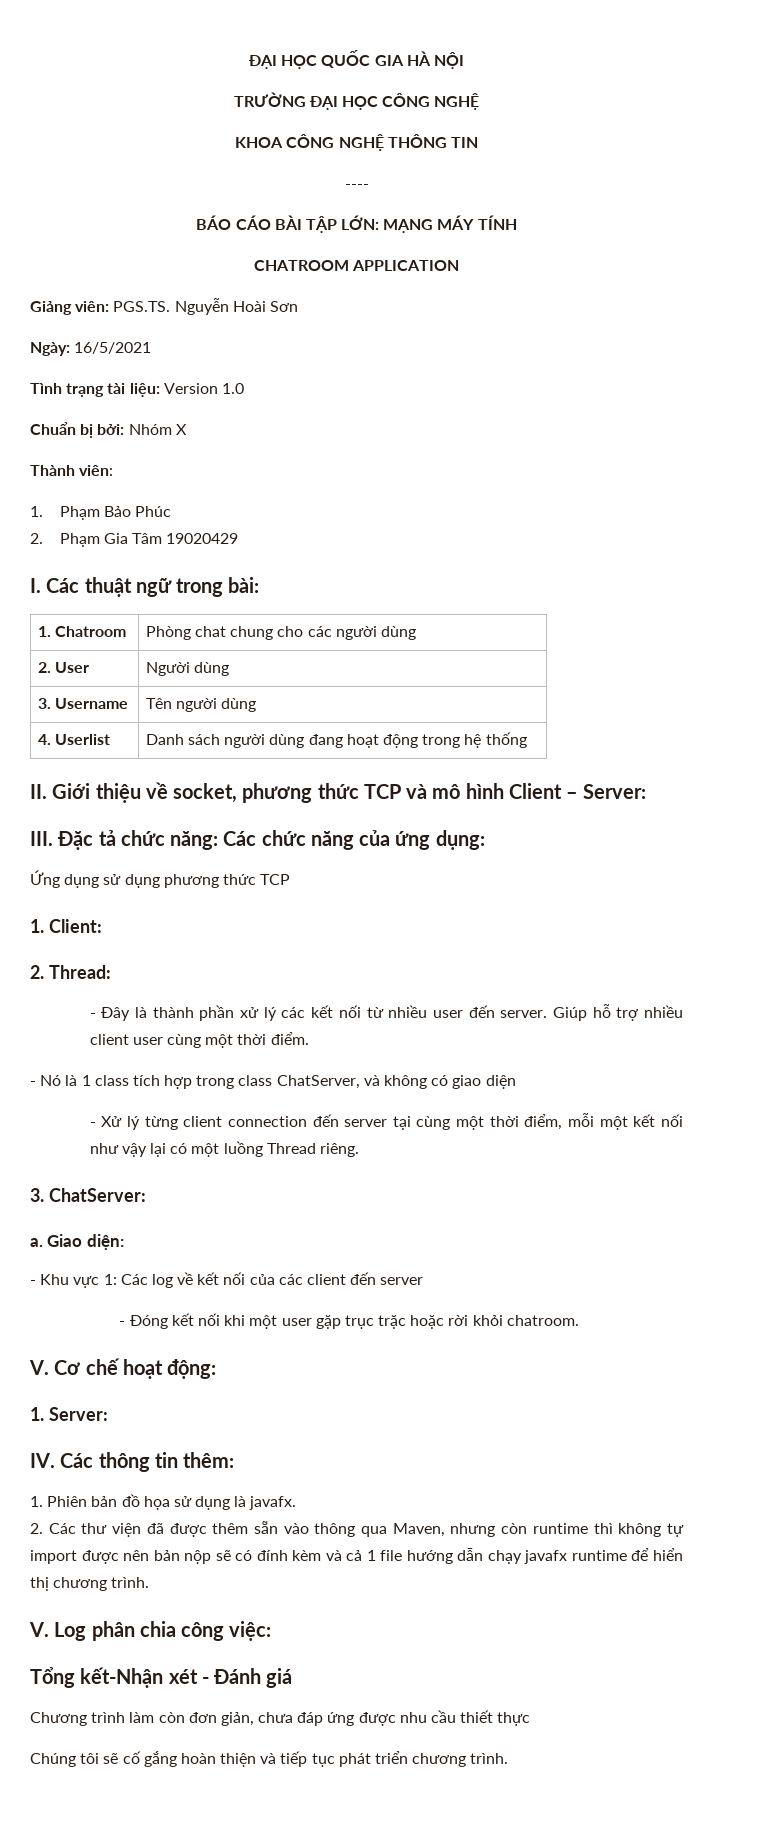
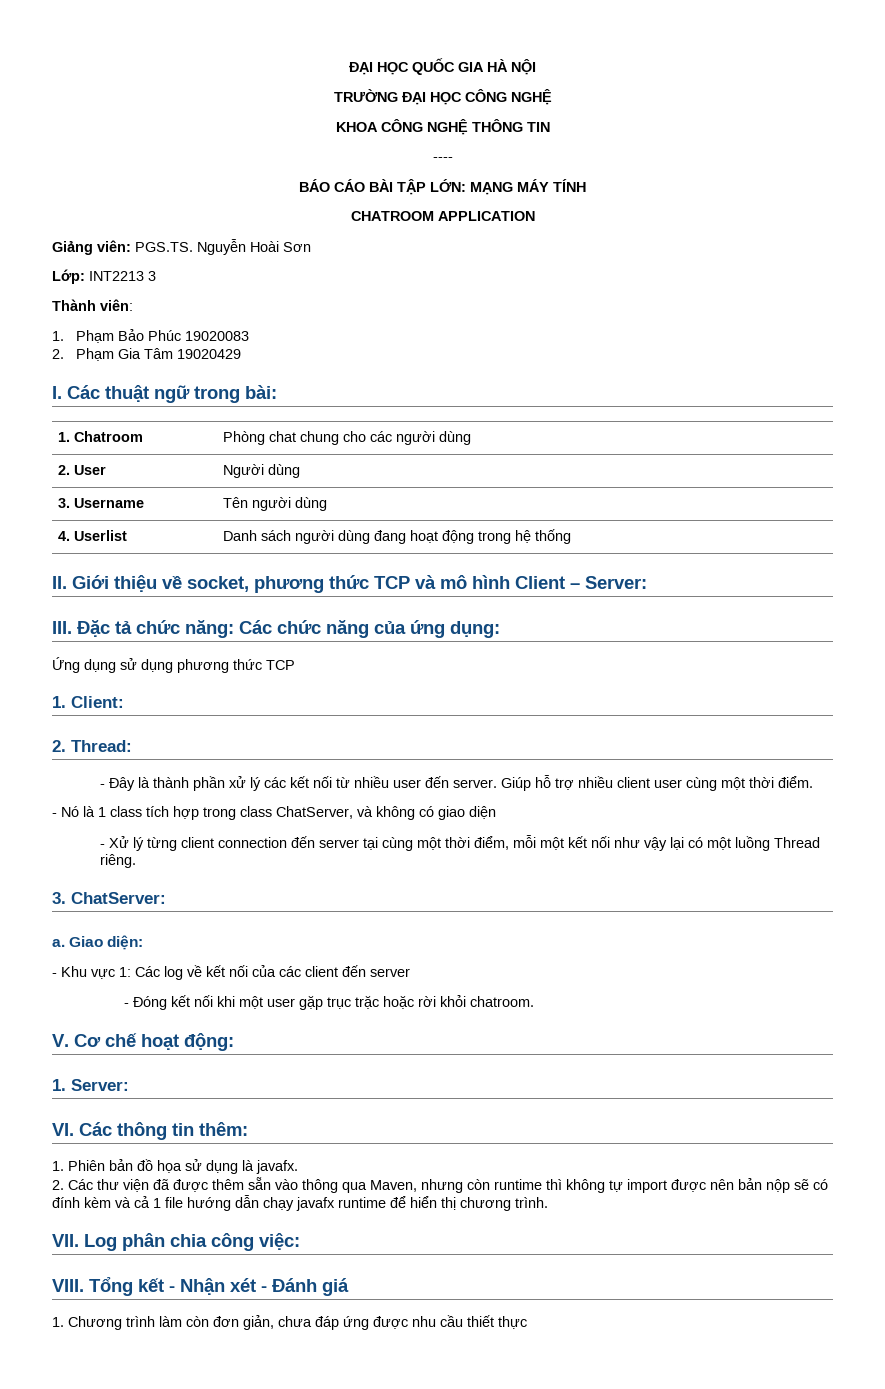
[30,342,152,356] [30,383,244,397] [30,422,187,438] Ngày: 16/5/2021 // Tình trạng tài liệu: Version 1.0 // Chuẩn bị bởi: Nhóm X -> [52,269,156,284] Lớp: INT2213 3
(172, 511) none -> [184,331,249,341] 19020083
[30,1453,55,1468] IV. -> [52,1123,74,1136] VI.
[29,1622,49,1637] V. -> [52,1234,79,1247] VII.
[30,1667,164,1688] Tổng kết-Nhận -> [52,1277,225,1296] VIII. Tổng kết - Nhận
(293, 1678) none -> [52,1317,64,1327] 1.
[30,1751,509,1767] // Chúng tôi sẽ cố gắng hoàn thiện và tiếp tục phát triển chương trình. -> (527, 1322) none

